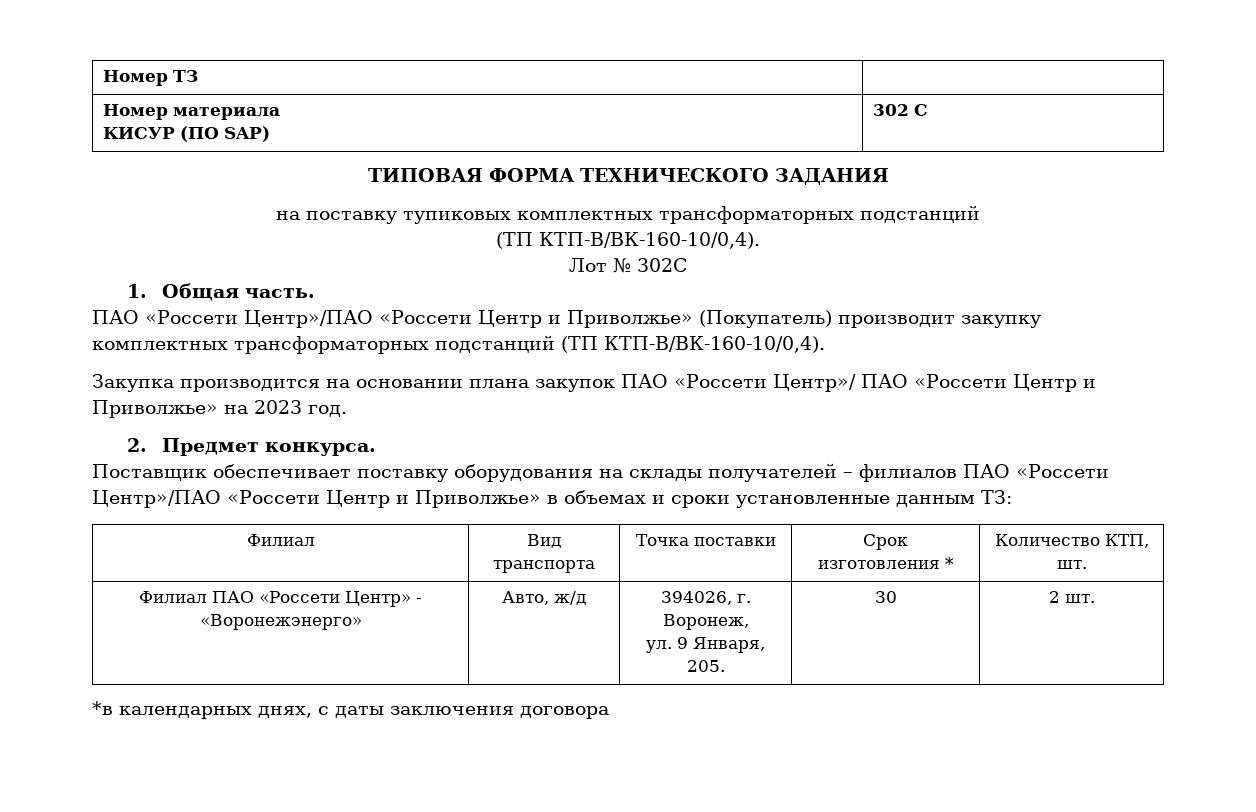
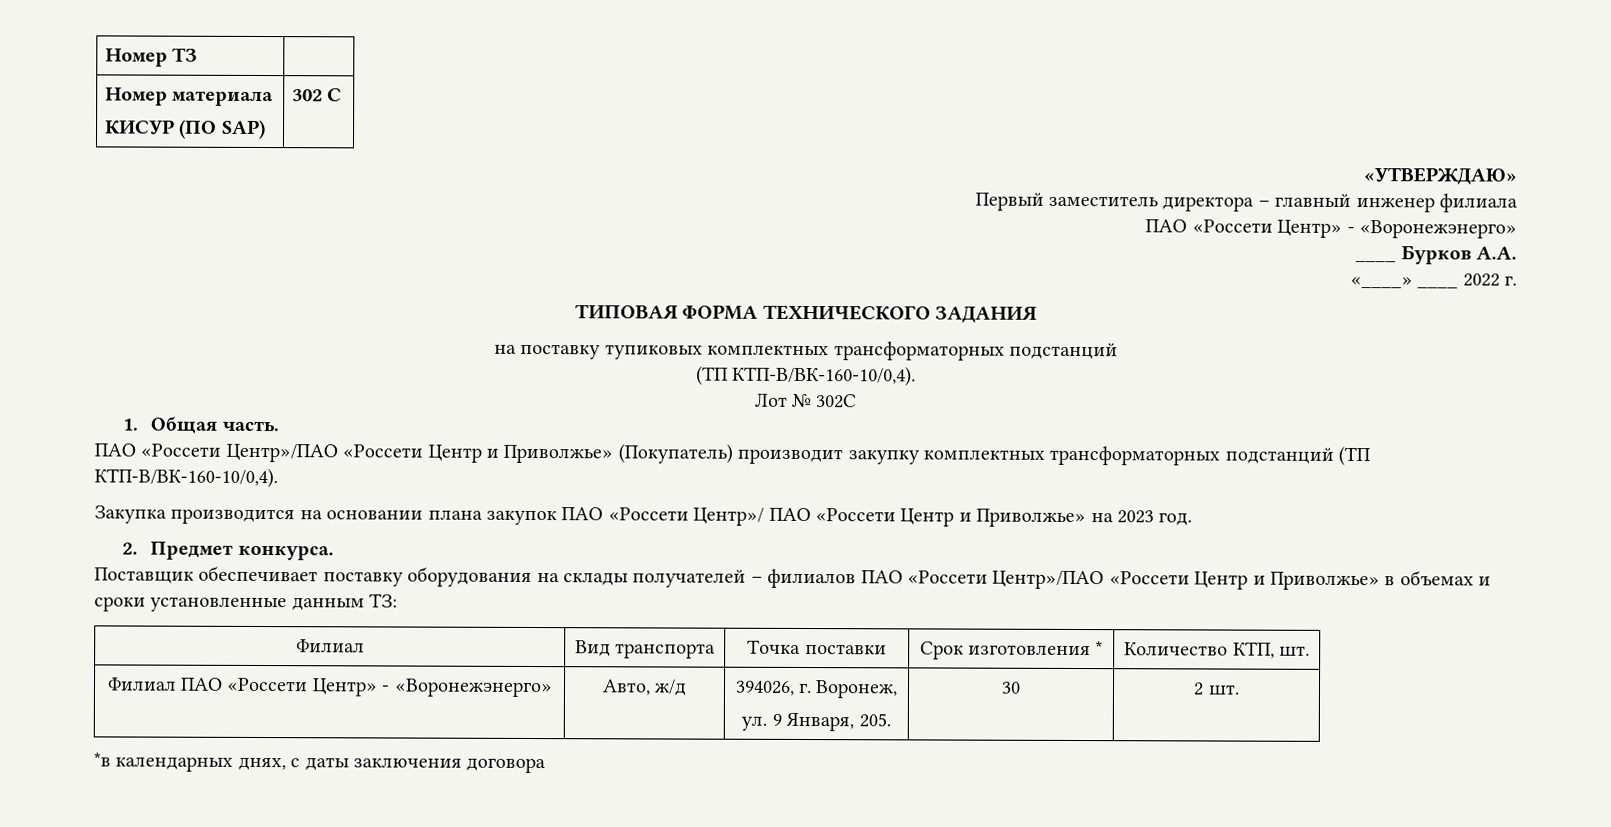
(928, 110) none -> [1363,167,1517,185] [974,192,1519,213] [1145,219,1518,239] [1355,245,1518,265] [1349,273,1518,289] // «УТВЕРЖДАЮ» // Первый заместитель директора – главный инженер филиала // ПАО «Россети Центр» - «Воронежэнерго» // ____ Бурков А.А. // «____» ____ 2022 г.

